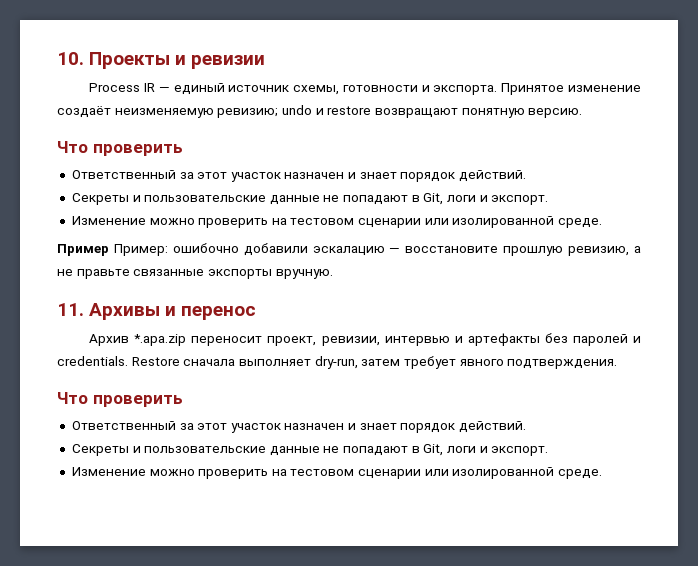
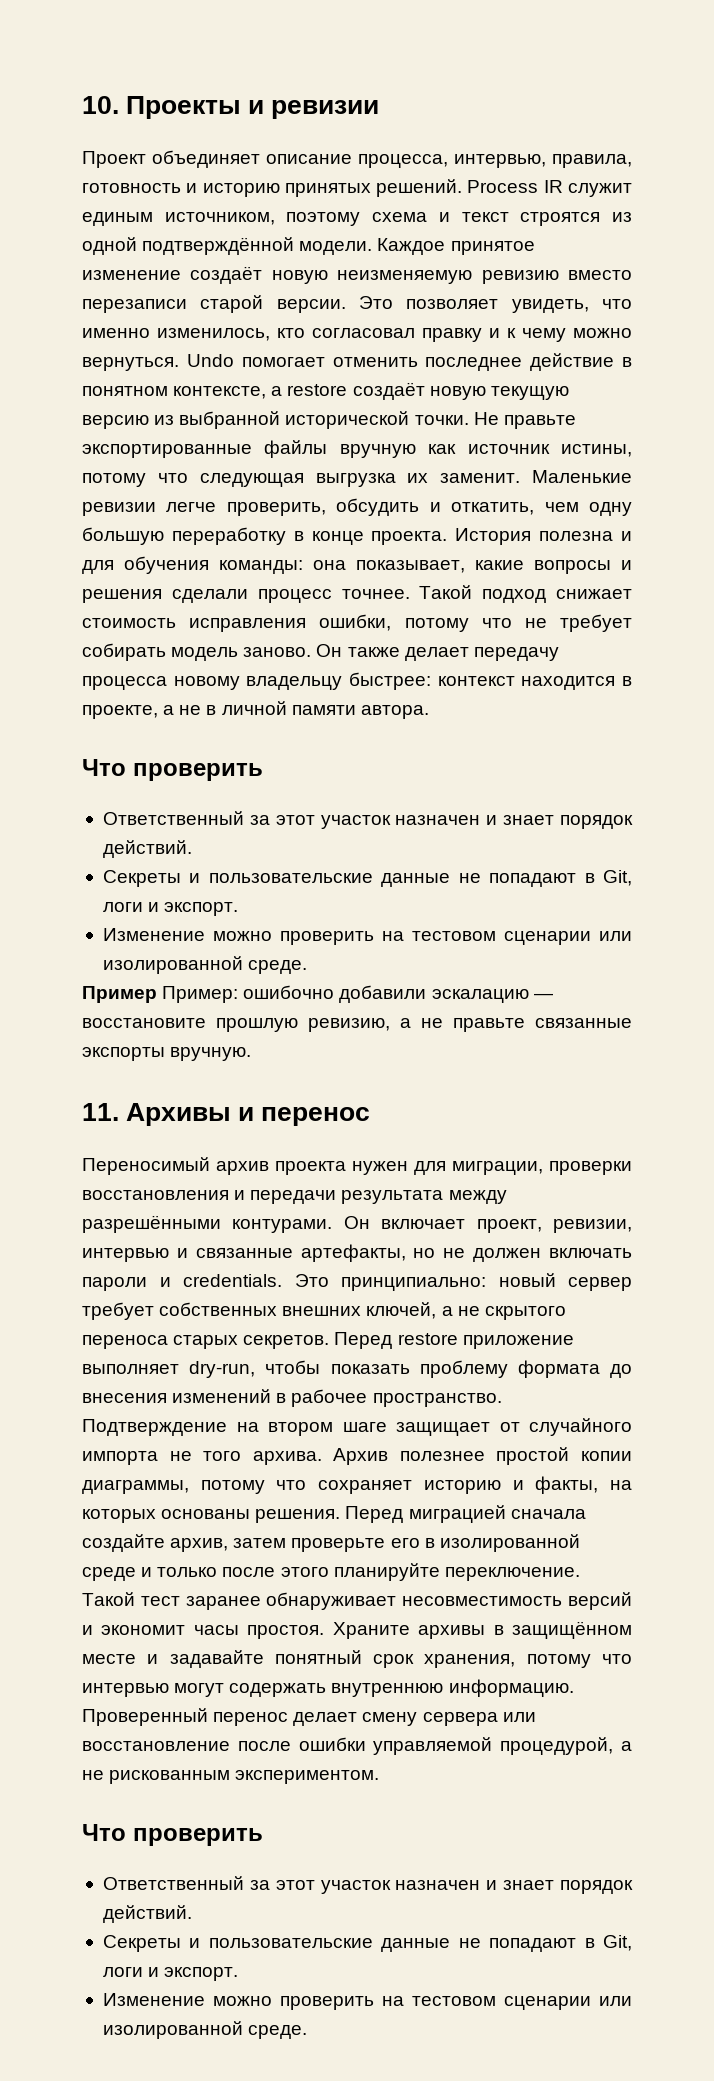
[89,83,642,95] [57,105,583,118] Process IR — единый источник схемы, готовности и экспорта. Принятое изменение создаёт неизменяемую ревизию; undo и restore возвращают понятную версию. -> [82,150,632,168] [82,179,632,197] [82,212,632,226] [82,237,535,255] [82,266,632,284] [82,295,632,313] [82,328,632,342] [82,353,632,371] [82,382,569,400] [82,411,576,429] [82,440,632,458] [82,470,632,487] [82,498,633,516] [82,527,633,545] [82,556,632,574] [82,585,632,603] [82,614,633,632] [82,643,559,661] [82,672,633,690] [82,701,429,719] Проект объединяет описание процесса, интервью, правила, готовность и историю принятых решений. Process IR служит единым источником, поэтому схема и текст строятся из одной подтверждённой модели. Каждое принятое изменение создаёт новую неизменяемую ревизию вместо перезаписи старой версии. Это позволяет увидеть, что именно изменилось, кто согласовал правку и к чему можно вернуться. Undo помогает отменить последнее действие в понятном контексте, а restore создаёт новую текущую версию из выбранной исторической точки. Не правьте экспортированные файлы вручную как источник истины, потому что следующая выгрузка их заменит. Маленькие ревизии легче проверить, обсудить и откатить, чем одну большую переработку в конце проекта. История полезна и для обучения команды: она показывает, какие вопросы и решения сделали процесс точнее. Такой подход снижает стоимость исправления ошибки, потому что не требует собирать модель заново. Он также делает передачу процесса новому владельцу быстрее: контекст находится в проекте, а не в личной памяти автора.
[89,333,642,346] [57,356,618,369] Архив *.apa.zip переносит проект, ревизии, интервью и артефакты без паролей и credentials. Restore сначала выполняет dry-run, затем требует явного подтверждения. -> [82,1157,632,1175] [82,1190,507,1204] [82,1215,632,1233] [82,1244,633,1262] [82,1273,632,1291] [82,1302,566,1320] [82,1332,574,1349] [82,1360,633,1378] [82,1389,502,1407] [82,1418,632,1436] [82,1447,632,1465] [82,1476,632,1494] [82,1505,586,1523] [82,1534,580,1552] [82,1563,580,1581] [82,1592,632,1610] [82,1621,633,1639] [82,1650,632,1668] [82,1679,574,1697] [82,1708,536,1726] [82,1737,632,1755] [82,1770,380,1784] Переносимый архив проекта нужен для миграции, проверки восстановления и передачи результата между разрешёнными контурами. Он включает проект, ревизии, интервью и связанные артефакты, но не должен включать пароли и credentials. Это принципиально: новый сервер требует собственных внешних ключей, а не скрытого переноса старых секретов. Перед restore приложение выполняет dry-run, чтобы показать проблему формата до внесения изменений в рабочее пространство. Подтверждение на втором шаге защищает от случайного импорта не того архива. Архив полезнее простой копии диаграммы, потому что сохраняет историю и факты, на которых основаны решения. Перед миграцией сначала создайте архив, затем проверьте его в изолированной среде и только после этого планируйте переключение. Такой тест заранее обнаруживает несовместимость версий и экономит часы простоя. Храните архивы в защищённом месте и задавайте понятный срок хранения, потому что интервью могут содержать внутреннюю информацию. Проверенный перенос делает смену сервера или восстановление после ошибки управляемой процедурой, а не рискованным экспериментом.

